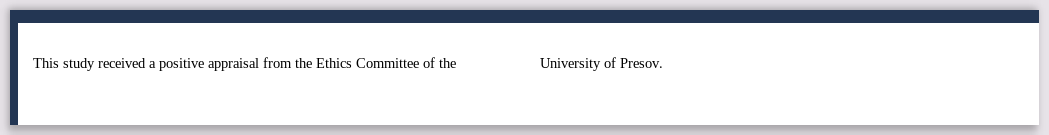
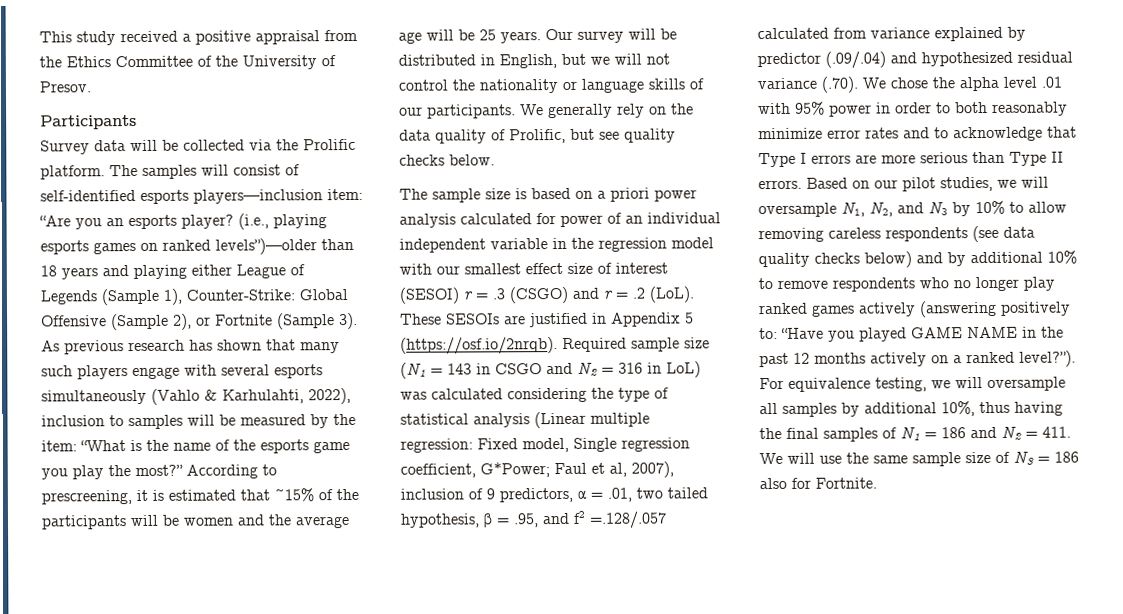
(663, 63) none -> [40,115,137,130] [40,138,356,155] [40,164,300,180] [40,188,363,204] [39,213,327,230] [40,238,354,255] [40,264,305,280] [40,288,348,306] [41,312,358,331] [41,339,340,355] [41,364,323,380] [41,387,351,405] [41,413,356,430] [41,439,350,454] [41,464,277,480] [41,488,359,505] [41,514,350,530] [398,28,677,44] [398,53,670,69] [398,78,704,94] [399,103,694,119] [399,128,676,144] [399,154,495,166] [399,187,697,203] [399,212,721,228] [399,237,714,253] [399,262,668,275] [399,286,694,304] [400,312,694,328] [400,337,710,355] [400,361,701,379] [400,387,669,403] [400,411,650,429] [400,437,690,453] [400,461,674,478] [400,487,708,503] [400,510,667,529] [757,26,1026,42] [757,51,1073,69] [757,76,1062,93] [758,101,1068,117] [758,126,1077,142] [758,151,1064,168] [758,176,1049,192] [758,200,1067,218] [758,225,1035,243] [758,250,1077,268] [758,276,1055,292] [758,300,1071,318] [759,326,1064,342] [759,350,1076,368] [759,376,1066,392] [759,401,1063,417] [759,425,1071,442] [759,450,1079,467] [759,477,877,490] // Participants // Survey data will be collected via the Prolific platform. The samples will consist of self-identified esports players—inclusion item: “Are you an esports player? (i.e., playing esports games on ranked levels”)—older than 18 years and playing either League of Legends (Sample 1), Counter-Strike: Global Offensive (Sample 2), or Fortnite (Sample 3). As previous research has shown that many such players engage with several esports simultaneously (Vahlo & Karhulahti, 2022), inclusion to samples will be measured by the item: “What is the name of the esports game you play the most?” According to prescreening, it is estimated that ~15% of the participants will be women and the average age will be 25 years. Our survey will be distributed in English, but we will not control the nationality or language skills of our participants. We generally rely on the data quality of Prolific, but see quality checks below. // The sample size is based on a priori power analysis calculated for power of an individual independent variable in the regression model with our smallest effect size of interest (SESOI) r = .3 (CSGO) and r = .2 (LoL). These SESOIs are justified in Appendix 5 (https://osf.io/2nrqb). Required sample size (N1 = 143 in CSGO and N2 = 316 in LoL) was calculated considering the type of statistical analysis (Linear multiple regression: Fixed model, Single regression coefficient, G*Power; Faul et al, 2007), inclusion of 9 predictors, α = .01, two tailed hypothesis, β = .95, and f2 =.128/.057 calculated from variance explained by predictor (.09/.04) and hypothesized residual variance (.70). We chose the alpha level .01 with 95% power in order to both reasonably minimize error rates and to acknowledge that Type I errors are more serious than Type II errors. Based on our pilot studies, we will oversample N1, N2, and N3 by 10% to allow removing careless respondents (see data quality checks below) and by additional 10% to remove respondents who no longer play ranked games actively (answering positively to: “Have you played GAME NAME in the past 12 months actively on a ranked level?”). For equivalence testing, we will oversample all samples by additional 10%, thus having the final samples of N1 = 186 and N2 = 411. We will use the same sample size of N3 = 186 also for Fortnite.

